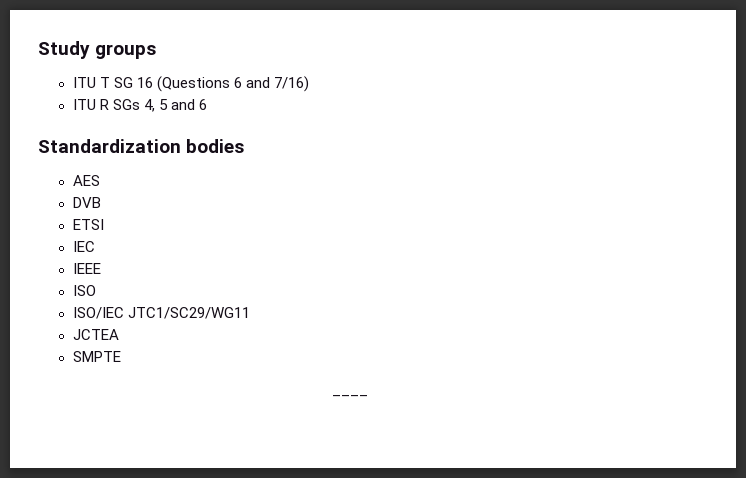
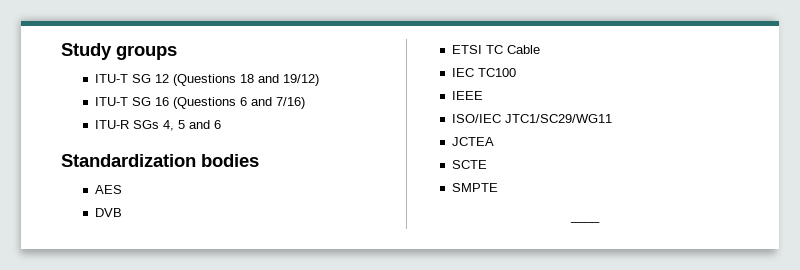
[72,77,110,88] ITU T -> [94,74,319,86] [94,97,128,106] ITU-T SG 12 (Questions 18 and 19/12) // ITU-T
[72,99,109,110] ITU R -> [94,120,129,129] ITU-R
(104, 224) none -> [485,45,540,54] TC Cable
(95, 246) none -> [477,68,516,77] TC100
[72,285,96,296] // ISO -> (483, 95) none
(119, 334) none -> [451,160,487,169] // SCTE

